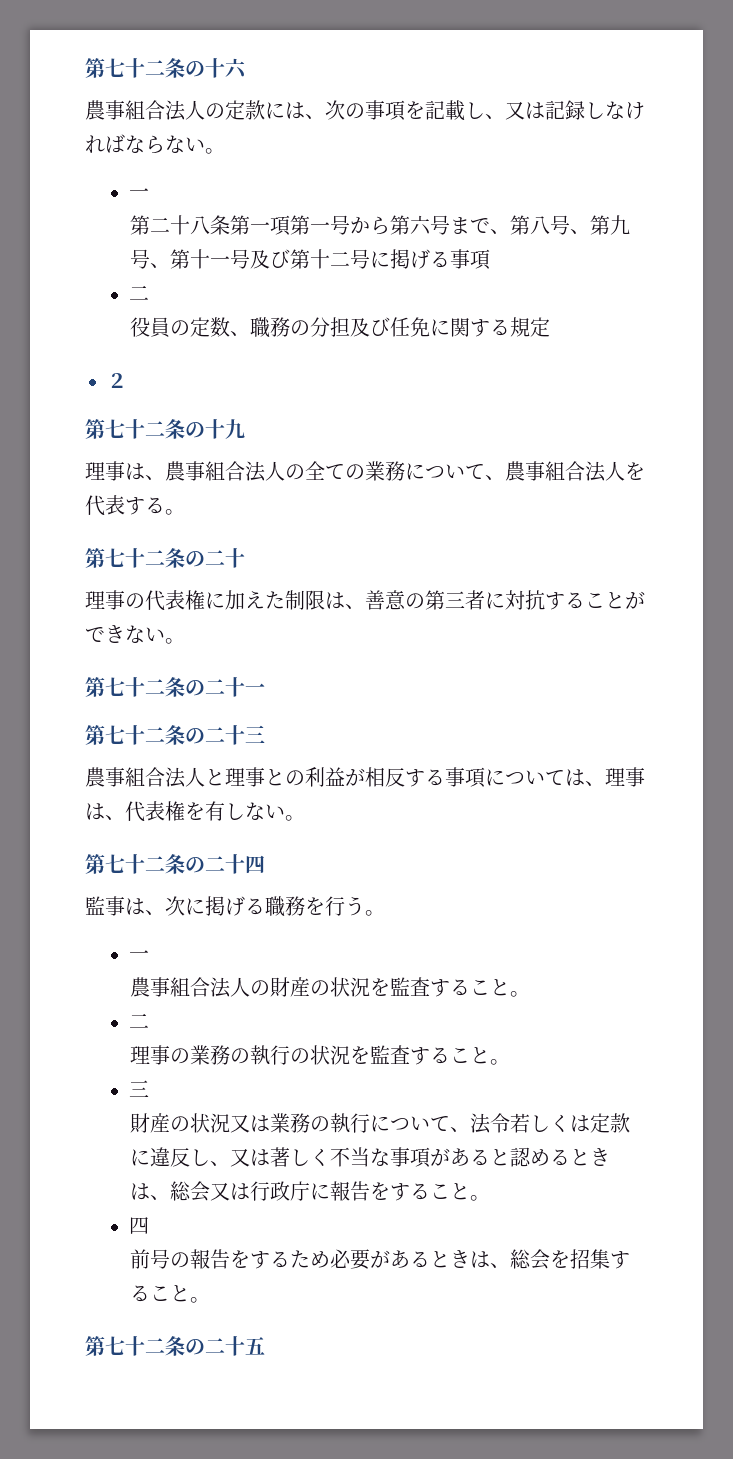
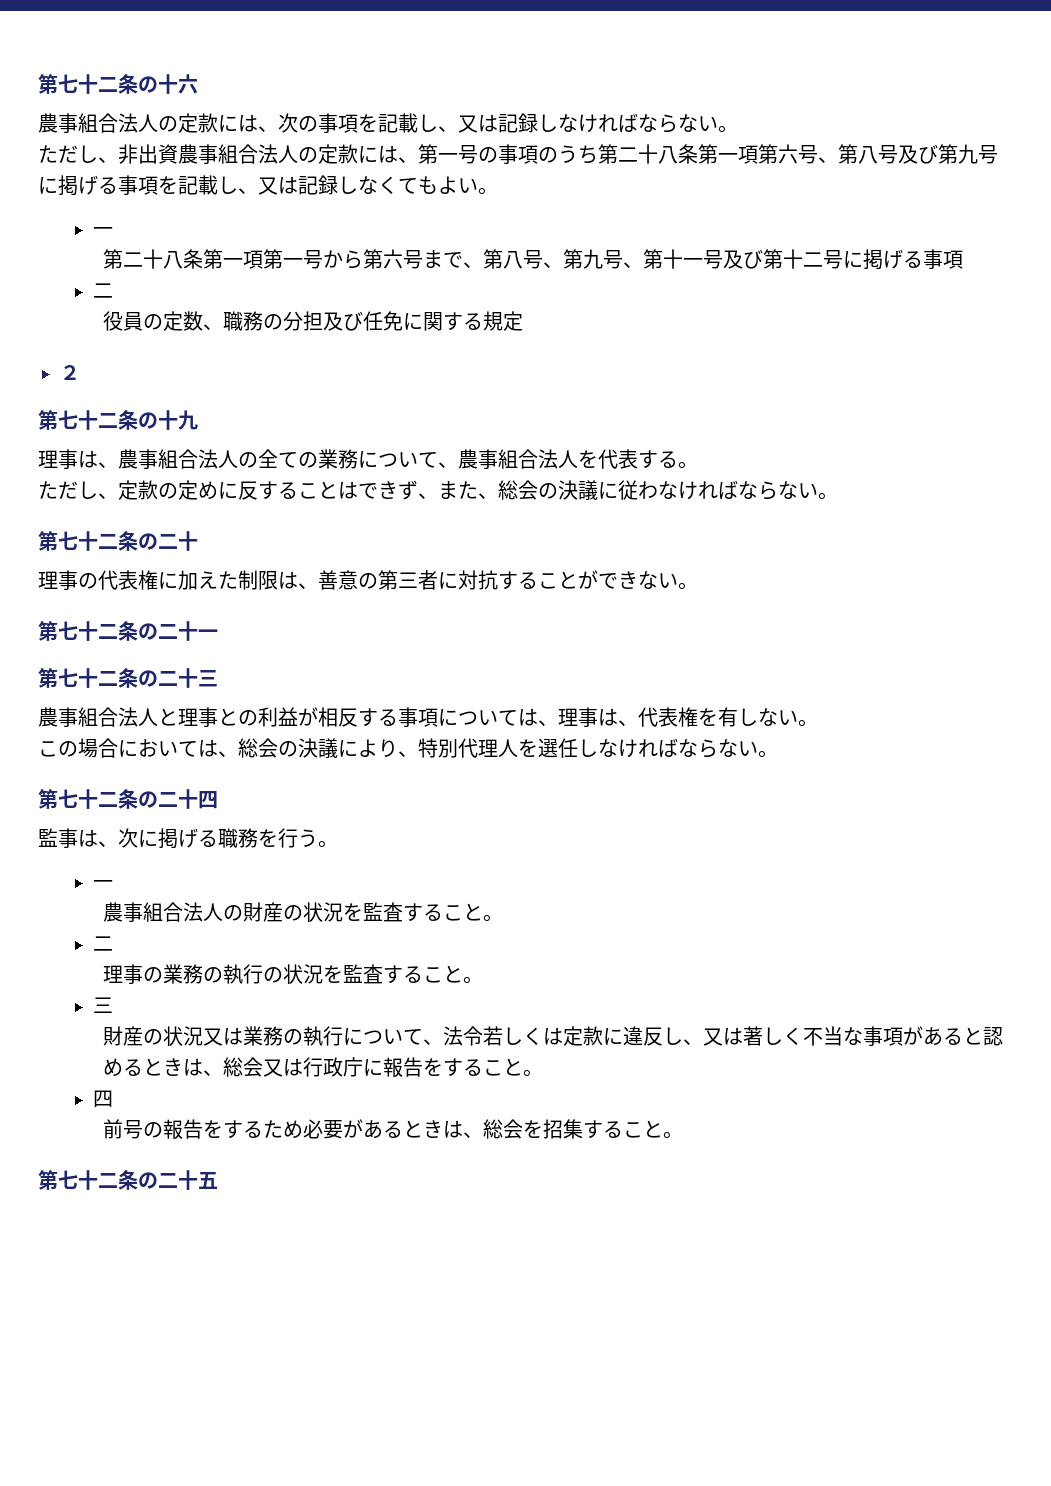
(225, 151) none -> [38,144,998,164] [38,175,498,196] // ただし、非出資農事組合法人の定款には、第一号の事項のうち第二十八条第一項第六号、第八号及び第九号に掲げる事項を記載し、又は記録しなくてもよい。
(185, 512) none -> [38,480,838,500] // ただし、定款の定めに反することはできず、また、総会の決議に従わなければならない。
(305, 818) none -> [38,738,778,758] // この場合においては、総会の決議により、特別代理人を選任しなければならない。

